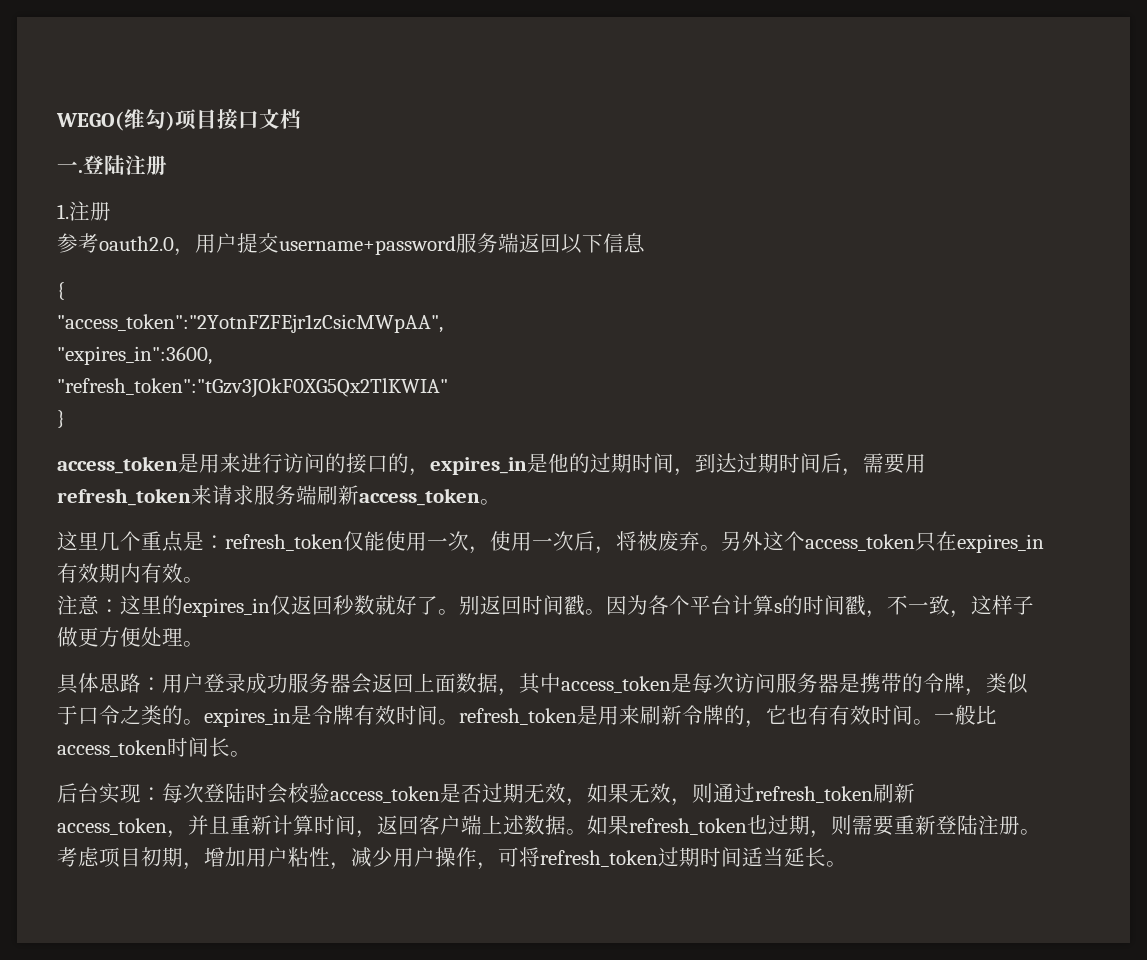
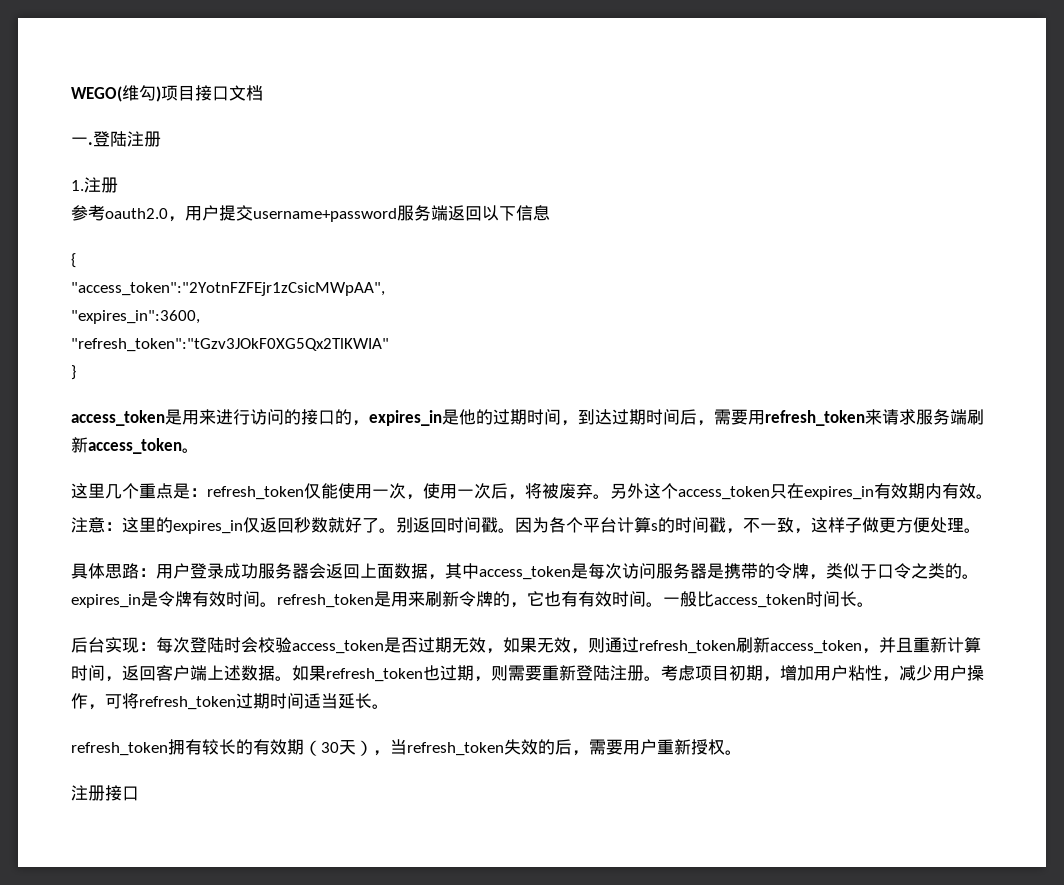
(847, 864) none -> [71,739,742,756] [71,785,139,801] // refresh_token拥有较长的有效期（30天），当refresh_token失效的后，需要用户重新授权。 // 注册接口

